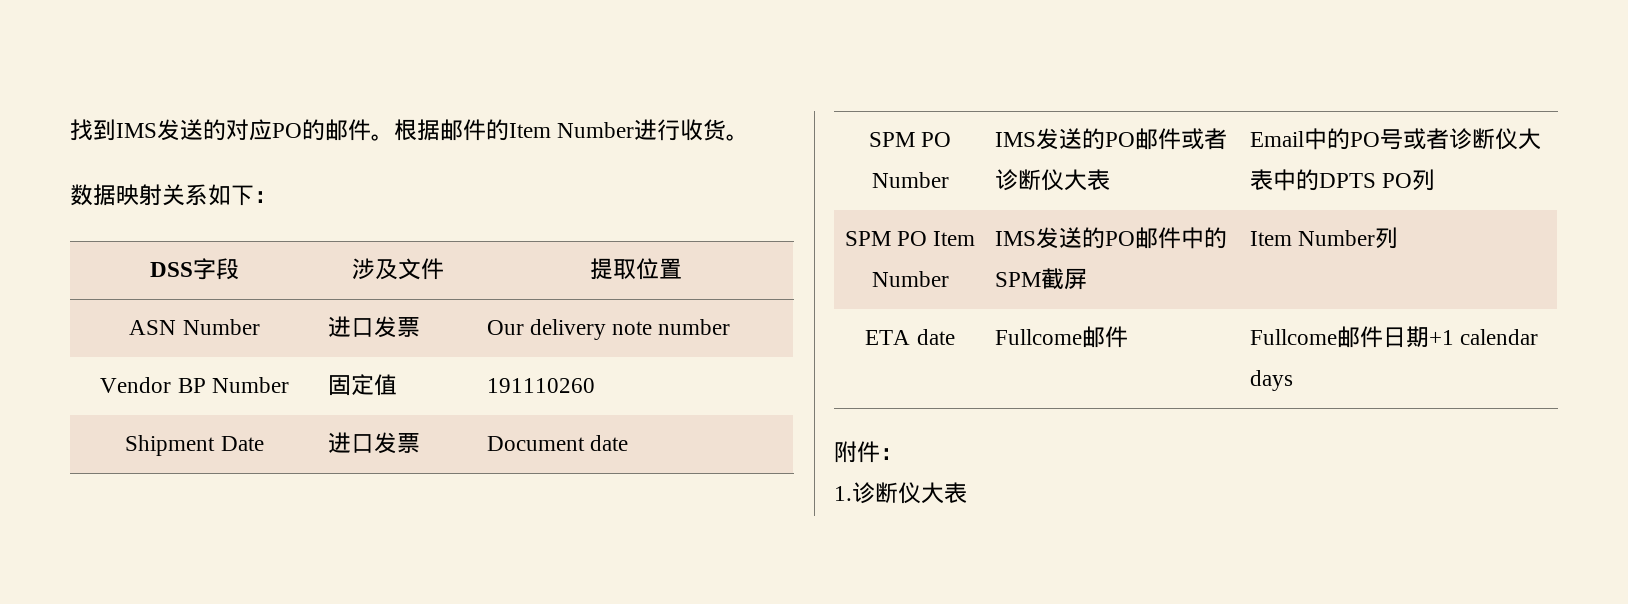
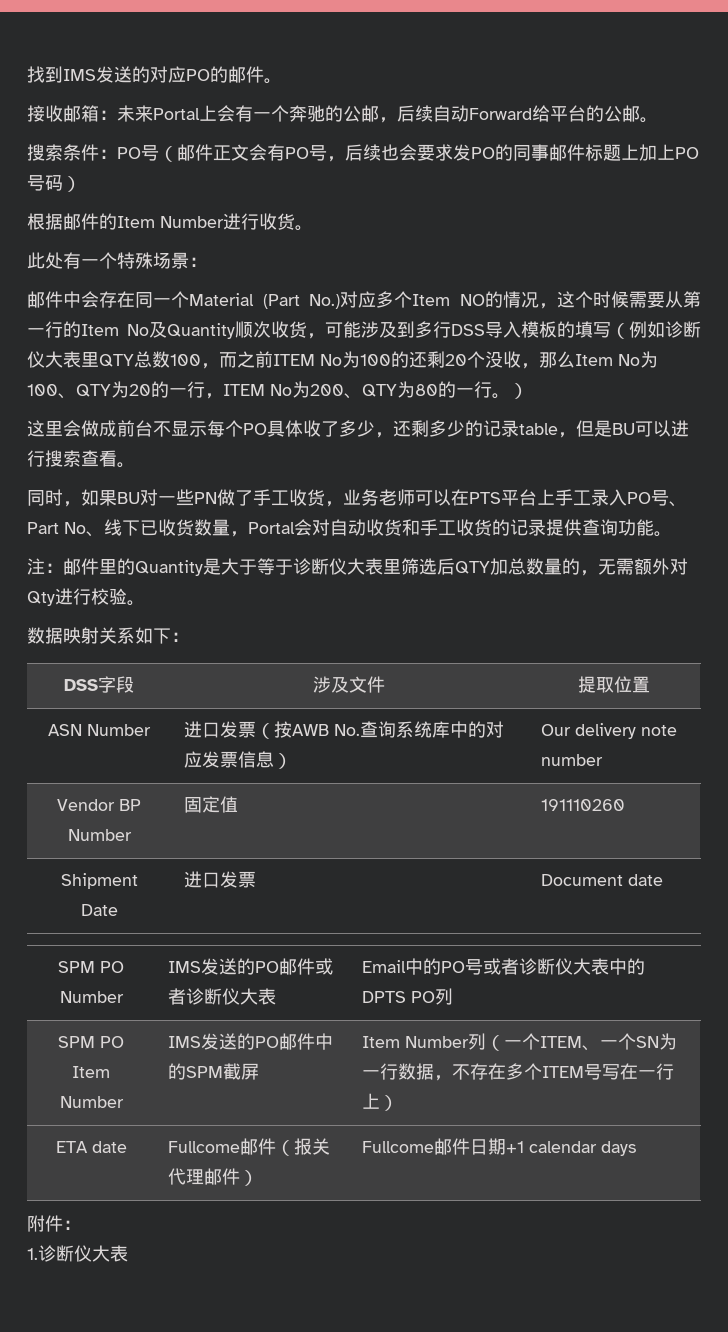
(394, 137) none -> [27,105,658,123] [27,144,699,162] [27,175,81,192] // 接收邮箱：未来Portal上会有一个奔驰的公邮，后续自动Forward给平台的公邮。 // 搜索条件：PO号（邮件正文会有PO号，后续也会要求发PO的同事邮件标题上加上PO号码） //
(750, 137) none -> [27,252,207,269] [27,291,701,309] [27,321,701,339] [27,351,658,369] [27,381,528,399] [27,420,689,438] [27,450,135,468] [27,489,687,507] [27,519,672,537] [27,558,688,576] [27,588,145,606] // 此处有一个特殊场景： // 邮件中会存在同一个Material (Part No.)对应多个Item NO的情况，这个时候需要从第一行的Item No及Quantity顺次收货，可能涉及到多行DSS导入模板的填写（例如诊断仪大表里QTY总数100，而之前ITEM No为100的还剩20个没收，那么Item No为100、QTY为20的一行，ITEM No为200、QTY为80的一行。） // 这里会做成前台不显示每个PO具体收了多少，还剩多少的记录table，但是BU可以进行搜索查看。 // 同时，如果BU对一些PN做了手工收货，业务老师可以在PTS平台上手工录入PO号、Part No、线下已收货数量，Portal会对自动收货和手工收货的记录提供查询功能。 // 注：邮件里的Quantity是大于等于诊断仪大表里筛选后QTY加总数量的，无需额外对Qty进行校验。
(420, 327) none -> [255,721,504,739] [183,751,292,769] （按AWB No.查询系统库中的对应发票信息）
(1398, 238) none -> [485,1033,677,1051] [361,1063,674,1081] [361,1093,398,1111] （一个ITEM、一个SN为一行数据，不存在多个ITEM号写在一行上）
(1128, 337) none -> [275,1138,330,1156] [167,1168,258,1186] （报关代理邮件）

